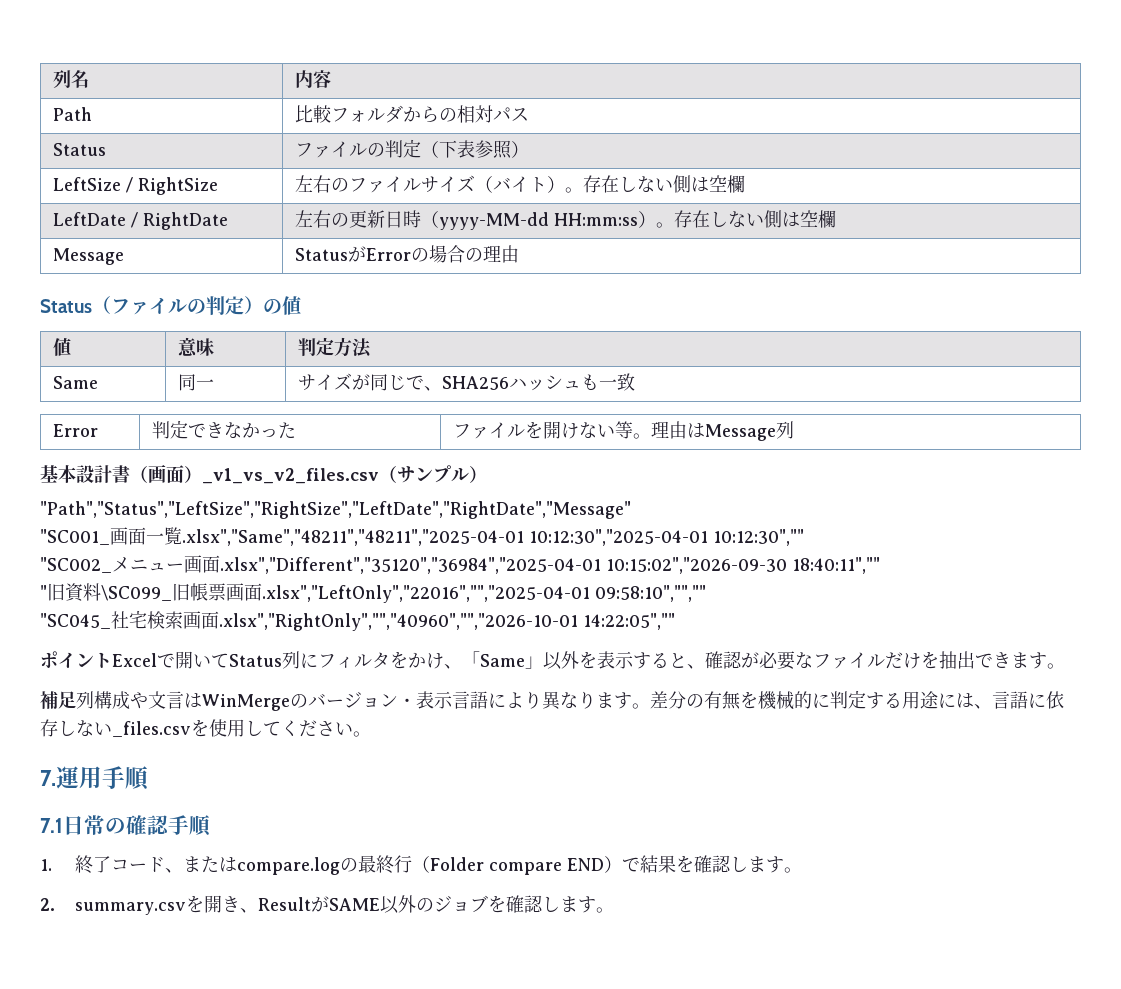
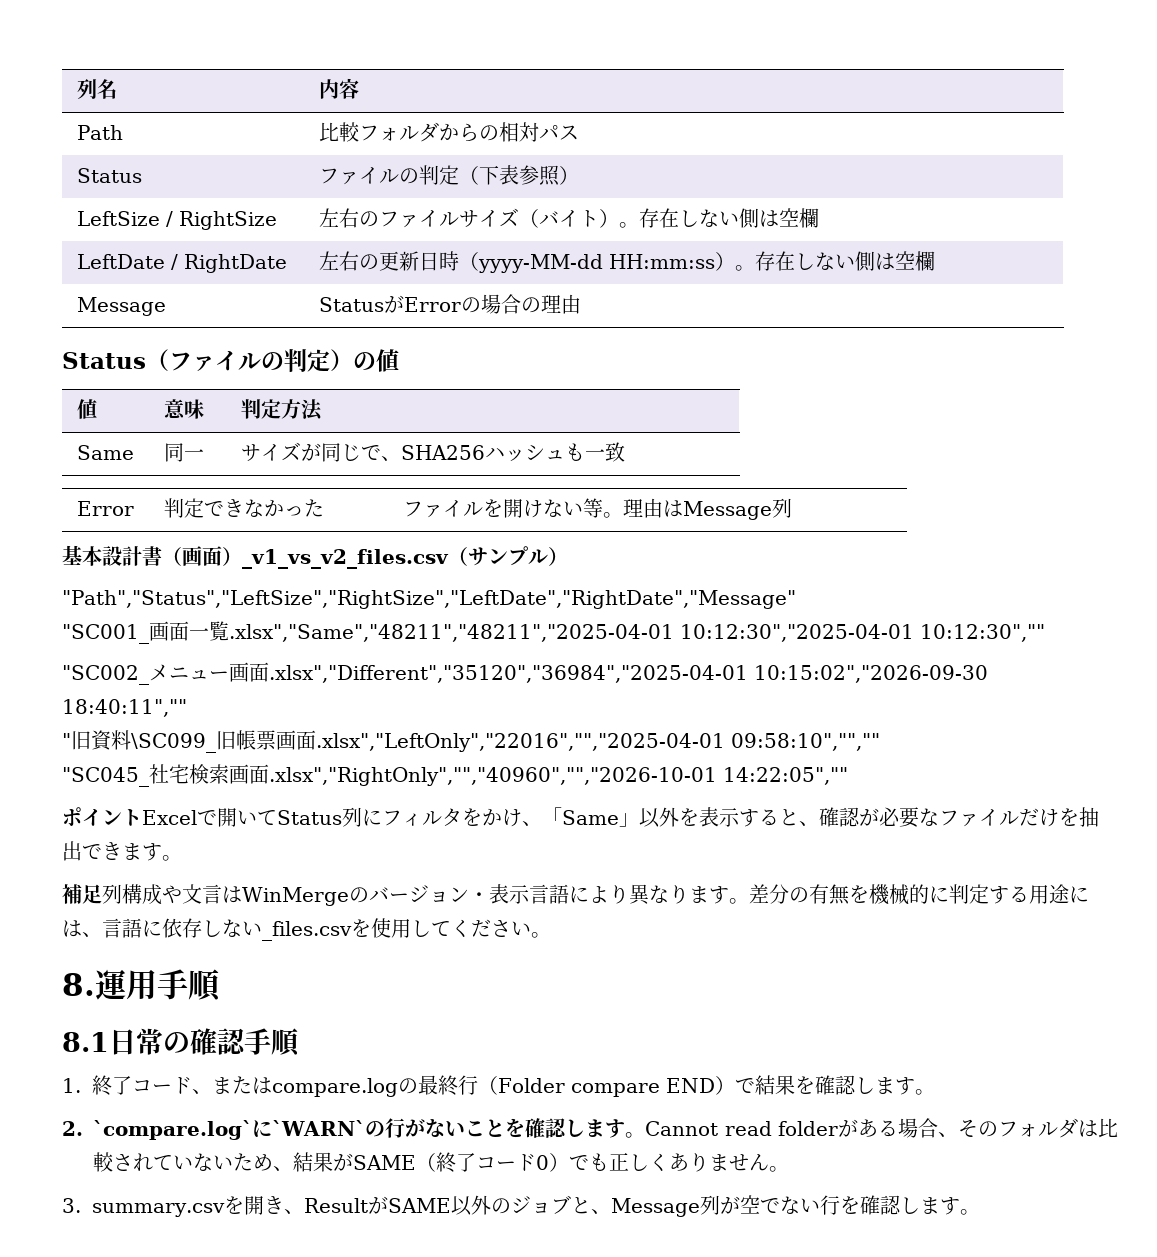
[40,770,56,786] 7. -> [62,973,95,996] 8.
[40,818,63,833] 7.1 -> [62,1032,109,1052] 8.1
(55, 904) none -> [93,1118,1118,1140] [93,1152,789,1173] [62,1198,81,1213] `compare.log`に`WARN`の行がないことを確認します。Cannot read folderがある場合、そのフォルダは比較されていないため、結果がSAME（終了コード0）でも正しくありません。 // 3.
(489, 904) none -> [571,1195,841,1217] と、Message列が空でない行

